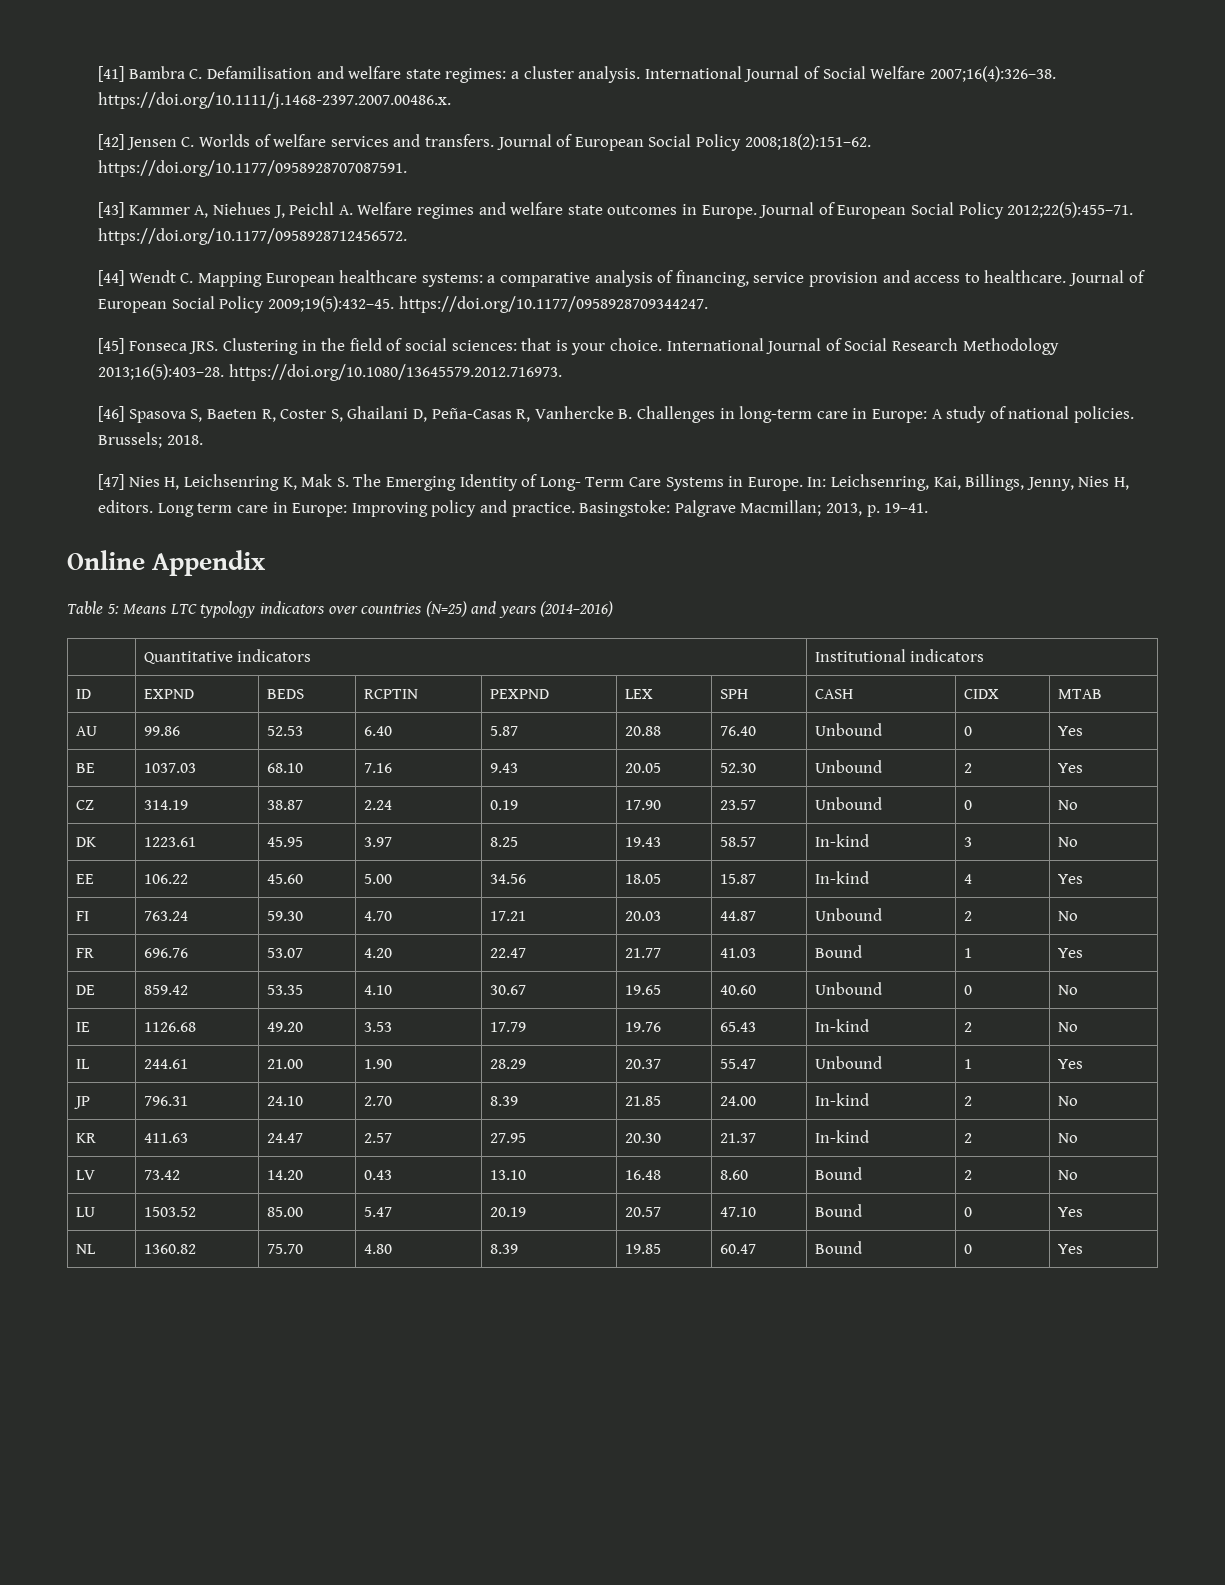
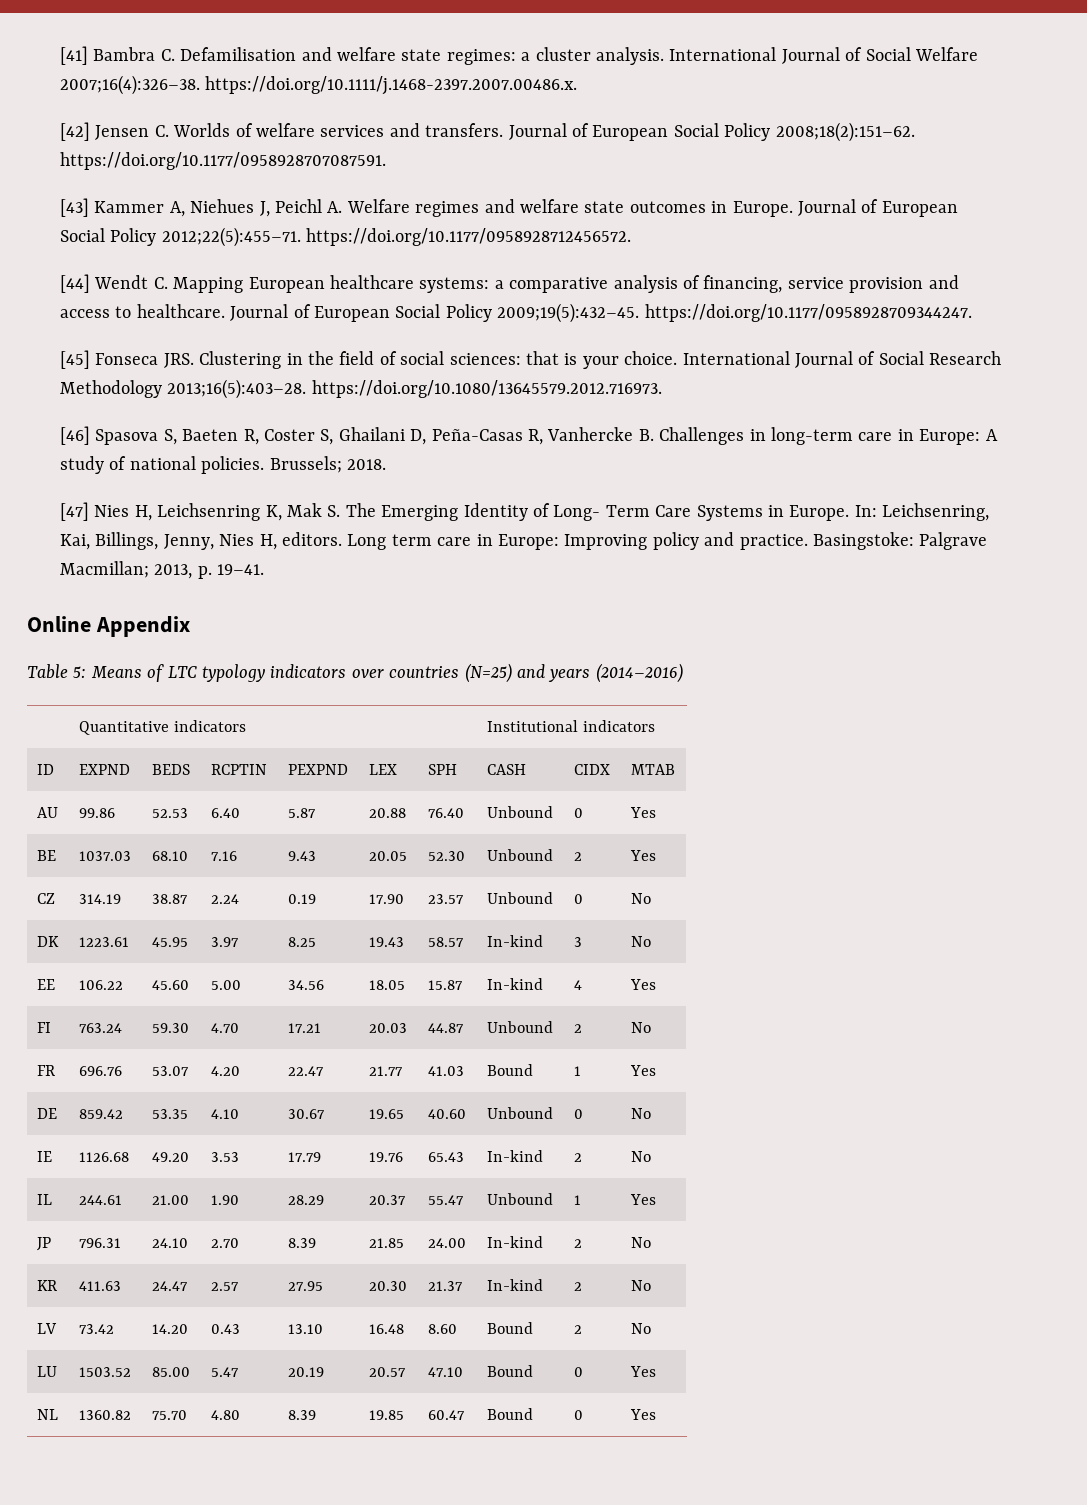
(168, 609) none -> [147,664,165,682] of

